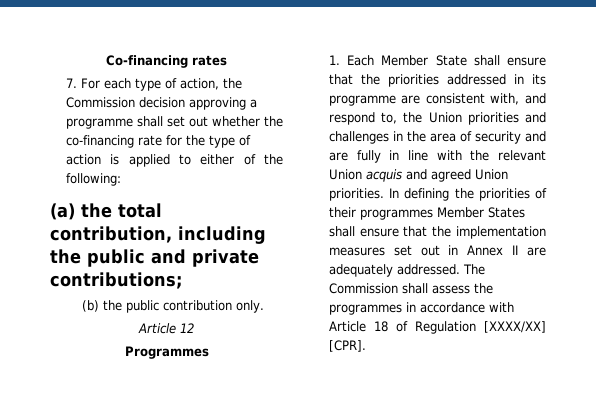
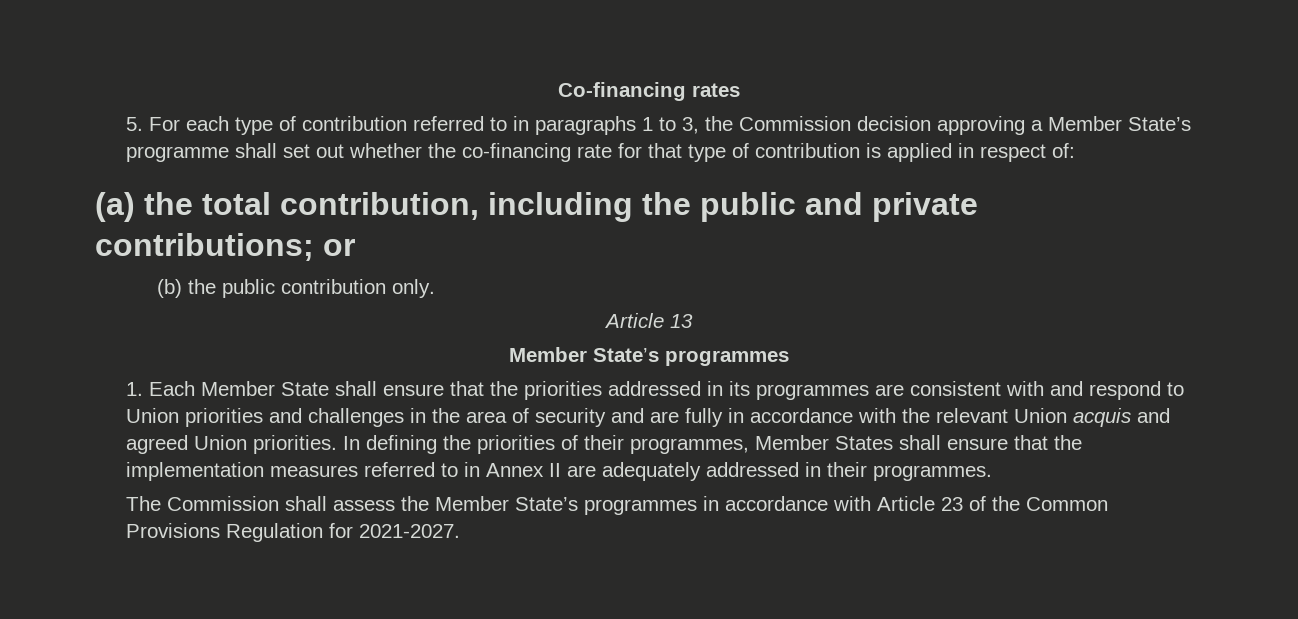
[65,78,77,88] 7. -> [125,117,143,131] 5.
[179,78,219,90] action, -> [301,116,699,135] contribution referred to in paragraphs 1 to 3,
(257, 103) none -> [1047,116,1191,131] Member State’s
[185,135,251,148] [65,154,101,165] the type of action -> [647,143,860,162] that type of contribution
[178,154,284,165] [65,173,121,186] to either of the following: -> [957,143,1075,162] in respect of:
(182, 280) none -> [323,239,355,256] or
[180,323,194,333] [124,346,209,359] 12 // Programmes -> [670,314,693,328] [509,347,789,366] 13 // Member State’s programmes
[328,95,396,106] programme -> [755,384,869,400] programmes
[490,93,520,105] with, -> [1005,381,1044,396] with
[381,112,423,124] to, the -> [1166,382,1184,396] to
[407,150,428,161] line -> [749,408,853,423] accordance
[359,209,433,220] programmes -> [629,438,749,454] programmes,
[393,245,440,256] set out -> [363,462,458,477] referred to
[396,264,460,275] addressed. -> [705,462,992,481] addressed in their programmes. //
(493, 288) none -> [434,496,578,511] Member State’s
[373,321,546,334] [328,340,366,352] 18 of Regulation [XXXX/XX] [CPR]. -> [940,496,1108,511] [125,523,460,542] 23 of the Common Provisions Regulation for 2021-2027.

